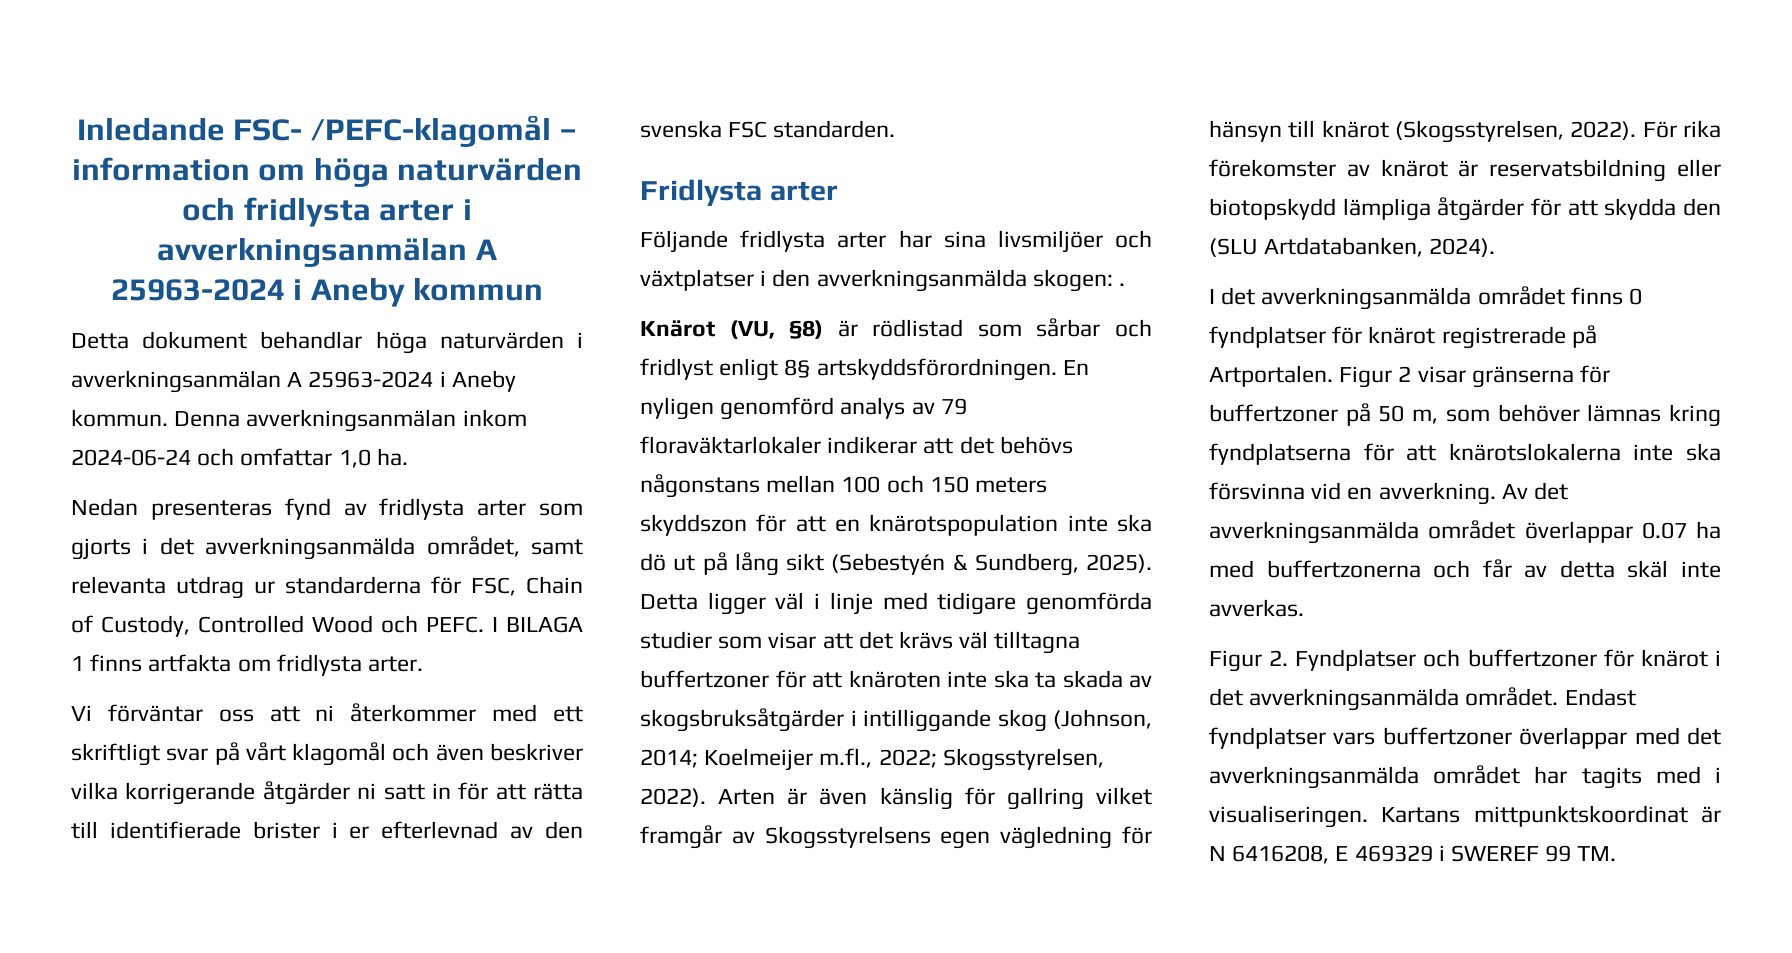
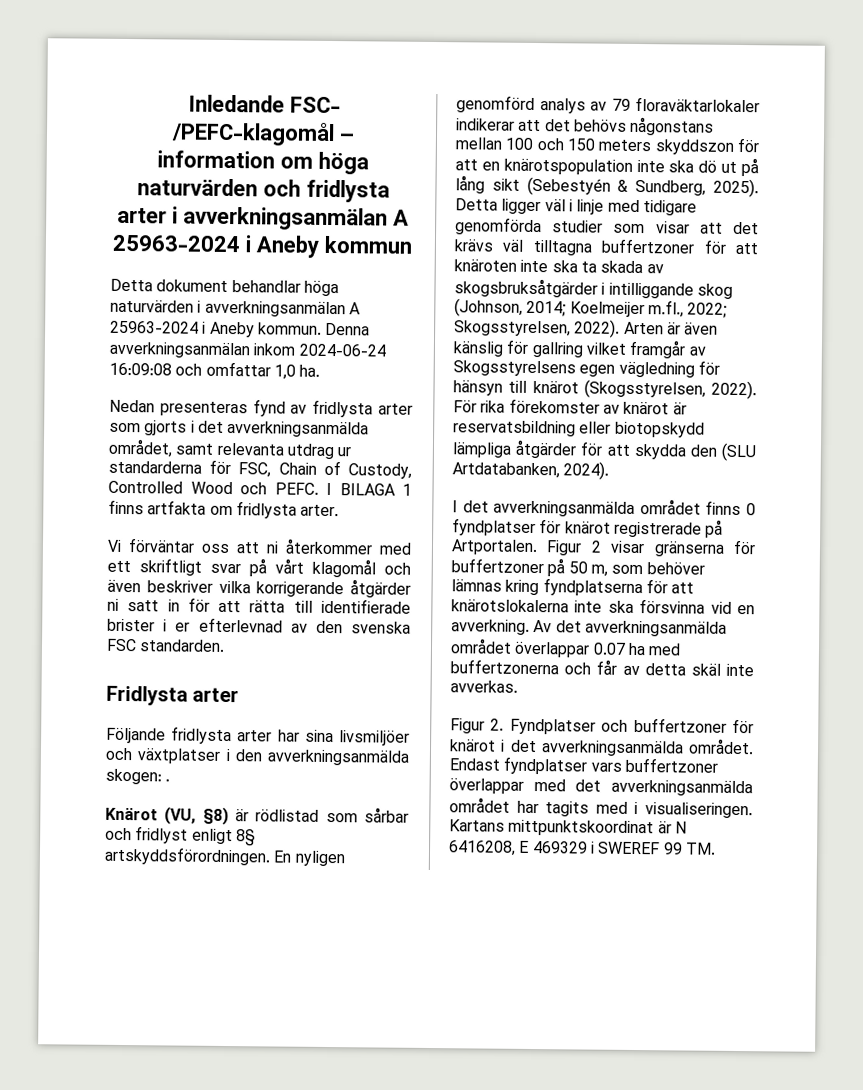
(191, 457) none -> [109,362,172,376] 16:09:08

